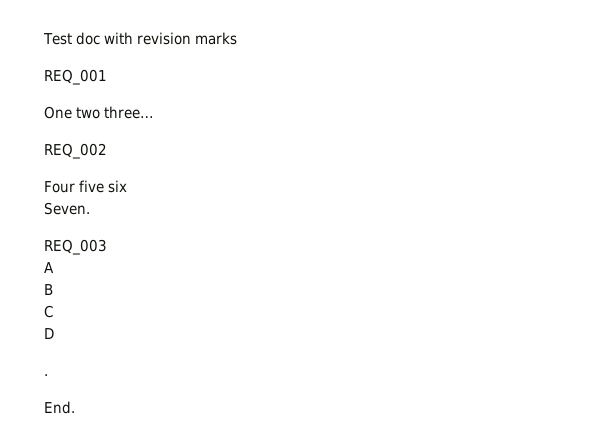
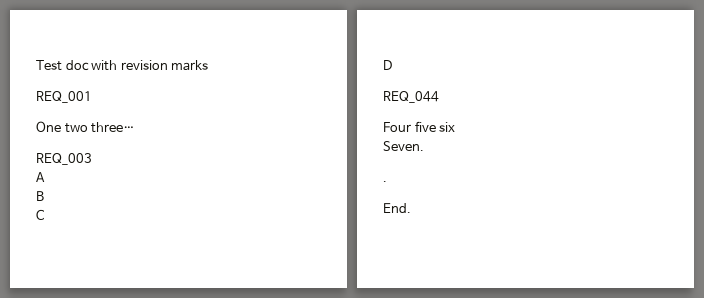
[44,143,107,159] [44,180,128,193] [44,202,90,215] // REQ_002 // Four five six // Seven. -> (136, 127) none
(54, 333) none -> [383,91,439,103] [383,121,456,132] [383,141,424,151] // REQ_044 // Four five six // Seven.

